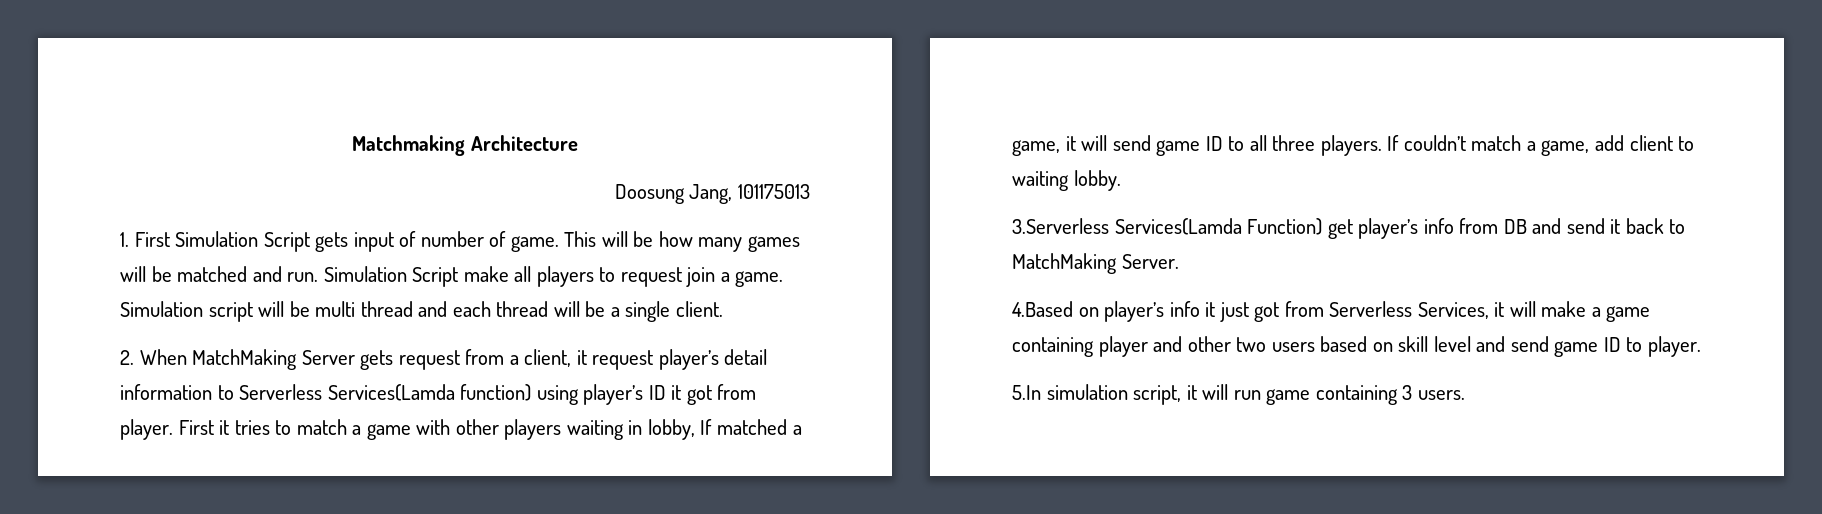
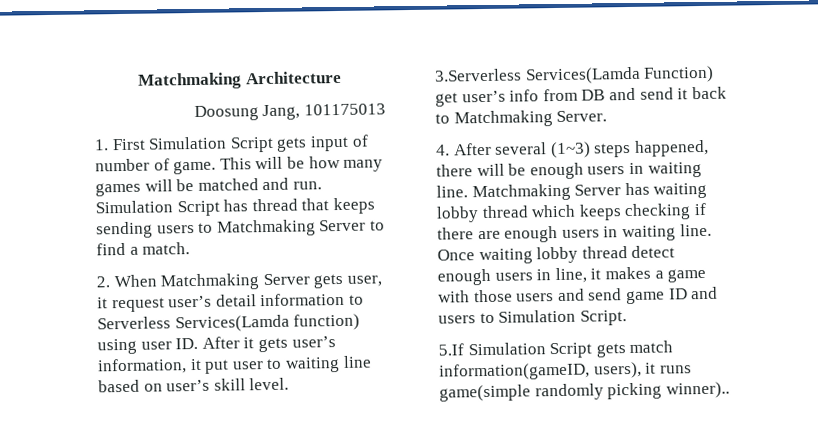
[463,266,784,287] [120,301,723,322] make all players to request join a game. Simulation script will be multi thread and each thread will be a single client. -> [223,197,375,215] [96,219,385,239] [96,242,191,256] has thread that keeps sending users to Matchmaking Server to find a match.
[192,349,298,370] MatchMaking -> [160,273,261,291] Matchmaking
[398,349,572,370] request from a client, -> [346,275,382,287] user,
[658,349,719,370] player’s -> [168,295,213,308] user’s
[583,384,757,405] [120,419,802,440] [1012,135,1695,156] [1012,170,1121,191] player’s ID it got from player. First it tries to match a game with other players waiting in lobby, If matched a game, it will send game ID to all three players. If couldn’t match a game, add client to waiting lobby. -> [140,336,336,353] [97,355,372,375] [98,377,290,393] user ID. After it gets user’s information, it put user to waiting line based on user’s skill level.
[1358,218,1419,239] player’s -> [461,90,506,103] user’s
[1012,253,1117,274] MatchMaking -> [453,110,553,128] Matchmaking
[1012,301,1651,322] [1012,336,1702,357] [1012,384,1465,405] 4.Based on player’s info it just got from Serverless Services, it will make a game containing player and other two users based on skill level and send game ID to player. // 5.In simulation script, it will run game containing 3 users. -> [436,139,709,159] [436,162,702,180] [436,182,708,202] [436,202,707,223] [437,223,712,243] [437,245,676,265] [437,266,707,286] [438,286,719,305] [438,309,627,326] [438,340,674,359] [439,361,692,381] [439,381,730,402] 4. After several (1~3) steps happened, there will be enough users in waiting line. Matchmaking Server has waiting lobby thread which keeps checking if there are enough users in waiting line. Once waiting lobby thread detect enough users in line, it makes a game with those users and send game ID and users to Simulation Script. // 5.If Simulation Script gets match information(gameID, users), it runs game(simple randomly picking winner)..

